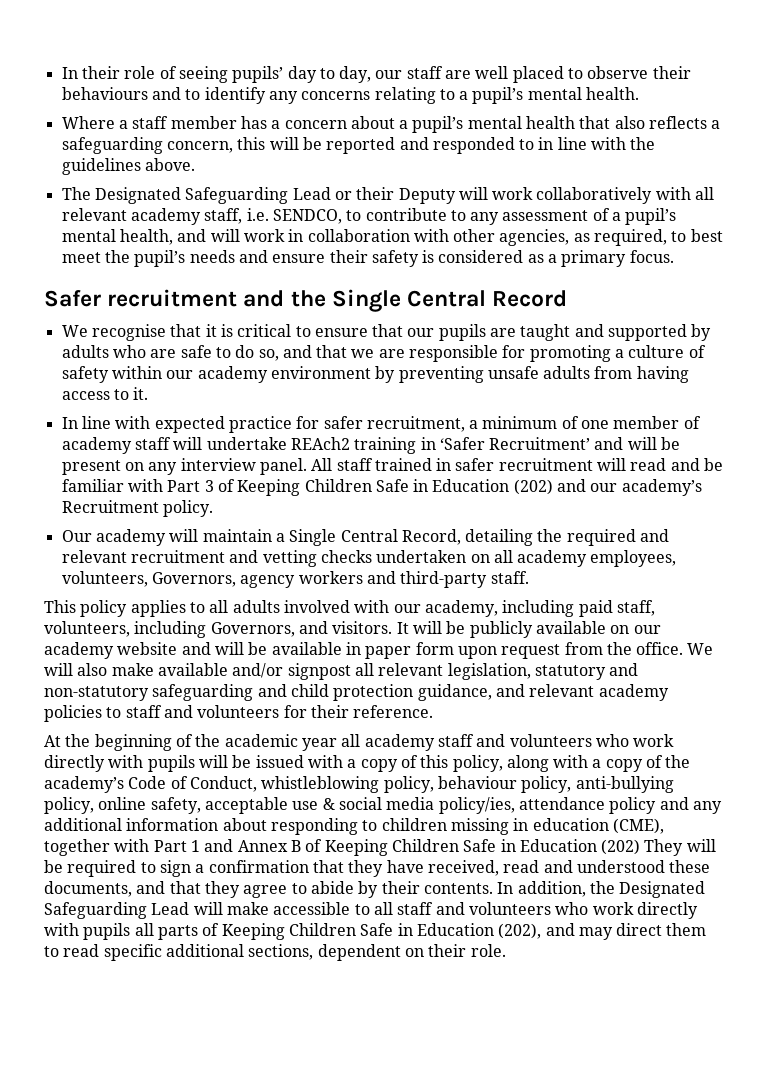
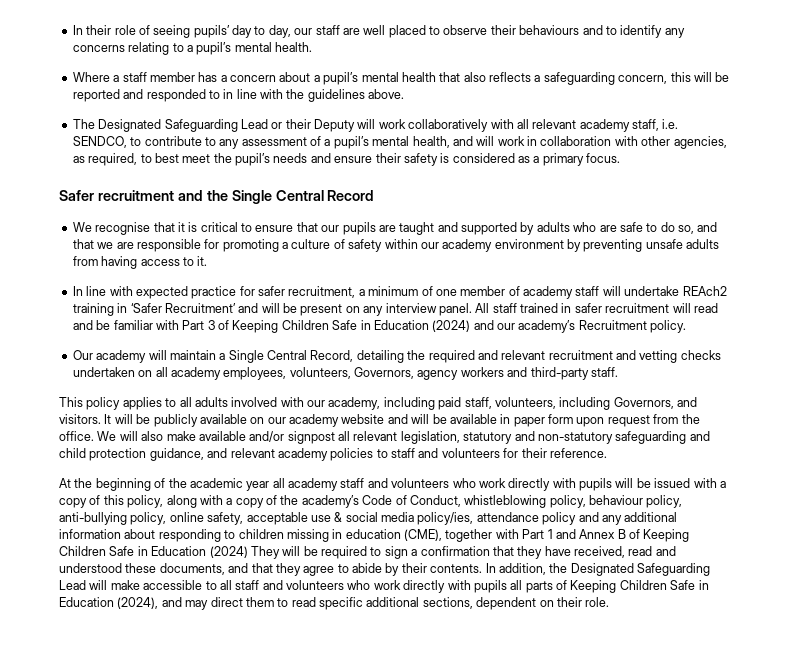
[513,479,553,495] (202) -> [432,320,471,332] (2024)
[601,839,641,855] (202) -> [209,546,248,558] (2024)
[498,923,542,939] (202), -> [117,597,159,609] (2024),

